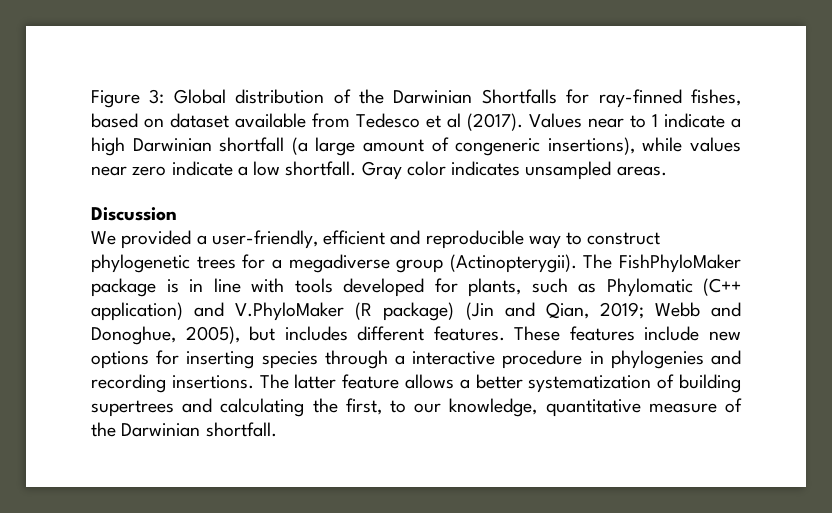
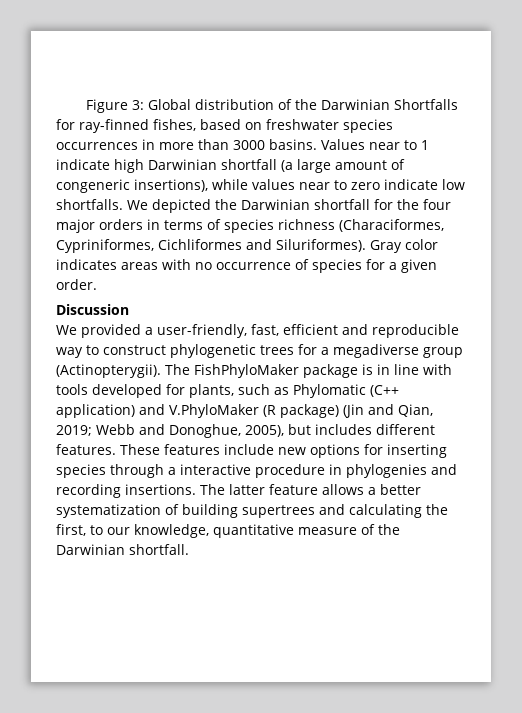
[170,113,523,131] dataset available from Tedesco et al (2017). -> [266,119,393,133] [56,139,317,150] freshwater species occurrences in more than 3000 basins.
[731,118,741,128] a -> (110, 164) none
(127, 171) none -> [334,180,347,190] to
[237,161,667,180] a low shortfall. Gray color indicates unsampled areas. -> [442,179,465,190] [56,199,451,213] [56,219,444,233] [56,239,438,253] [56,259,437,273] [56,279,97,290] low shortfalls. We depicted the Darwinian shortfall for the four major orders in terms of species richness (Characiformes, Cypriniformes, Cichliformes and Siluriformes). Gray color indicates areas with no occurrence of species for a given order.
(318, 239) none -> [251,324,279,336] fast,

